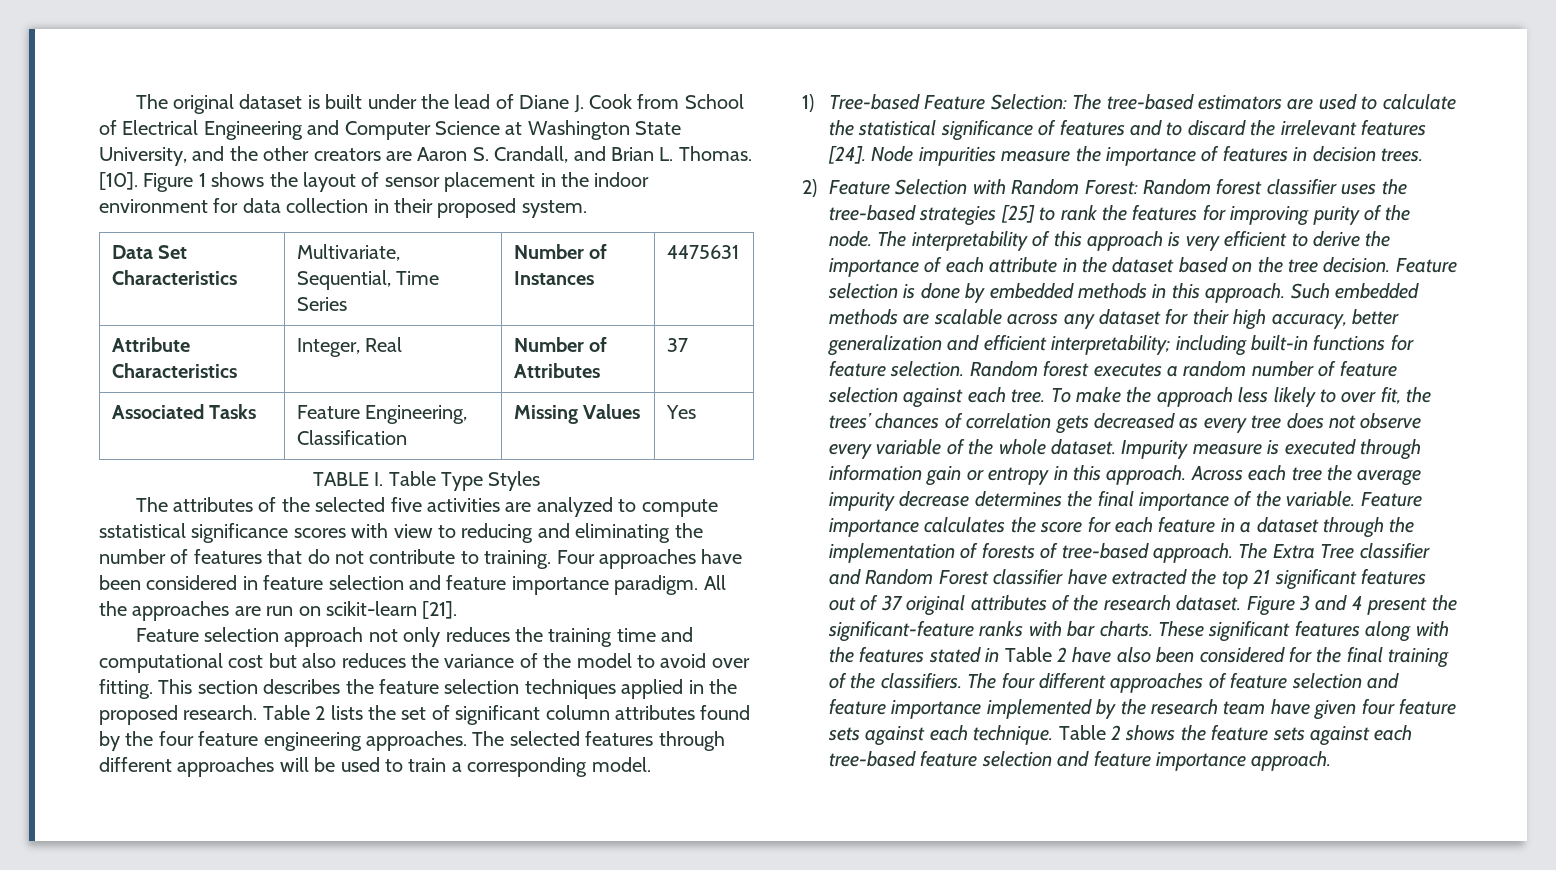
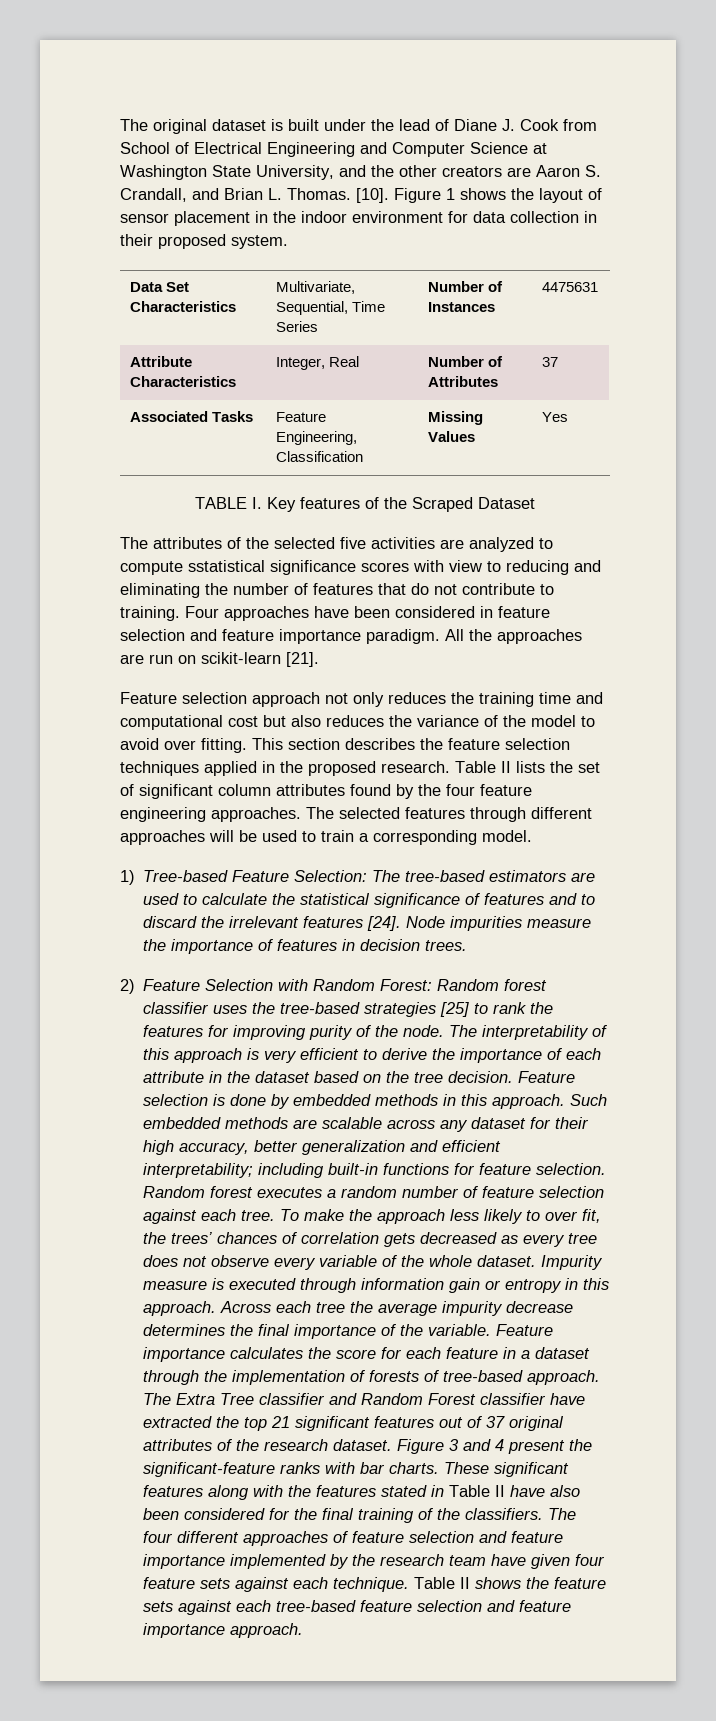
[388,471,541,491] Table Type Styles -> [267,497,535,512] Key features of the Scraped Dataset
[315,706,326,720] 2 -> [501,761,511,773] II
[1056,647,1067,662] 2 -> [495,1485,506,1497] II
[1110,725,1121,740] 2 -> [460,1577,471,1589] II

